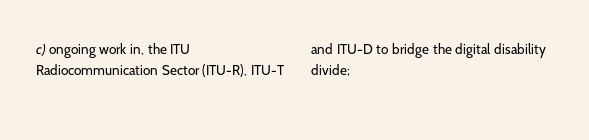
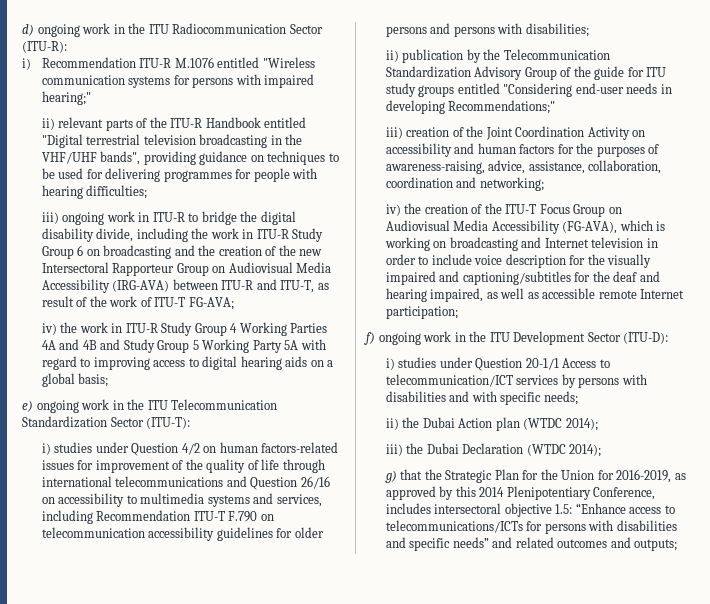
[36,43,144,58] c) ongoing work in, -> [22,23,125,37] d) ongoing work in
[202,64,284,77] [311,43,373,54] (ITU-R), ITU-T and ITU-D -> [22,41,67,53] [22,57,315,70] [41,74,315,88] [41,91,91,105] [41,117,307,131] [41,134,303,148] [41,151,339,165] [41,168,318,182] [41,185,148,199] [41,211,185,225] (ITU-R): // i) Recommendation ITU-R M.1076 entitled "Wireless communication systems for persons with impaired hearing;" // ii) relevant parts of the ITU-R Handbook entitled "Digital terrestrial television broadcasting in the VHF/UHF bands", providing guidance on techniques to be used for delivering programmes for people with hearing difficulties; // iii) ongoing work in ITU-R
[311,64,350,76] divide; -> [96,228,324,242] [41,245,323,259] [41,262,332,276] [41,279,329,293] [41,296,234,310] [41,322,328,336] [41,339,326,353] [41,356,334,370] [41,373,109,387] [22,399,278,413] [22,416,191,429] [41,442,339,456] [41,459,325,473] [41,476,330,490] [41,493,322,507] [41,510,274,524] [41,527,324,541] [385,23,589,37] [385,49,610,63] [385,66,667,80] [385,83,672,97] [385,100,556,114] [385,126,646,140] [385,143,660,157] [385,160,662,174] [385,177,544,191] [385,203,622,217] [385,220,666,234] [384,237,658,251] [385,254,652,268] [385,271,660,285] [385,288,685,302] [385,306,458,319] [364,331,669,345] [385,357,610,371] [385,374,647,388] [385,391,578,405] [385,417,598,431] [385,443,602,457] [384,469,686,483] [385,486,656,500] [385,503,675,517] [385,520,677,534] [385,537,678,551] divide, including the work in ITU-R Study Group 6 on broadcasting and the creation of the new Intersectoral Rapporteur Group on Audiovisual Media Accessibility (IRG-AVA) between ITU-R and ITU-T, as result of the work of ITU-T FG-AVA; // iv) the work in ITU-R Study Group 4 Working Parties 4A and 4B and Study Group 5 Working Party 5A with regard to improving access to digital hearing aids on a global basis; // e) ongoing work in the ITU Telecommunication Standardization Sector (ITU-T): // i) studies under Question 4/2 on human factors-related issues for improvement of the quality of life through international telecommunications and Question 26/16 on accessibility to multimedia systems and services, including Recommendation ITU-T F.790 on telecommunication accessibility guidelines for older persons and persons with disabilities; // ii) publication by the Telecommunication Standardization Advisory Group of the guide for ITU study groups entitled "Considering end-user needs in developing Recommendations;" // iii) creation of the Joint Coordination Activity on accessibility and human factors for the purposes of awareness-raising, advice, assistance, collaboration, coordination and networking; // iv) the creation of the ITU-T Focus Group on Audiovisual Media Accessibility (FG-AVA), which is working on broadcasting and Internet television in order to include voice description for the visually impaired and captioning/subtitles for the deaf and hearing impaired, as well as accessible remote Internet participation; // f) ongoing work in the ITU Development Sector (ITU-D): // i) studies under Question 20-1/1 Access to telecommunication/ICT services by persons with disabilities and with specific needs; // ii) the Dubai Action plan (WTDC 2014); // iii) the Dubai Declaration (WTDC 2014); // g) that the Strategic Plan for the Union for 2016-2019, as approved by this 2014 Plenipotentiary Conference, includes intersectoral objective 1.5: “Enhance access to telecommunications/ICTs for persons with disabilities and specific needs” and related outcomes and outputs;

